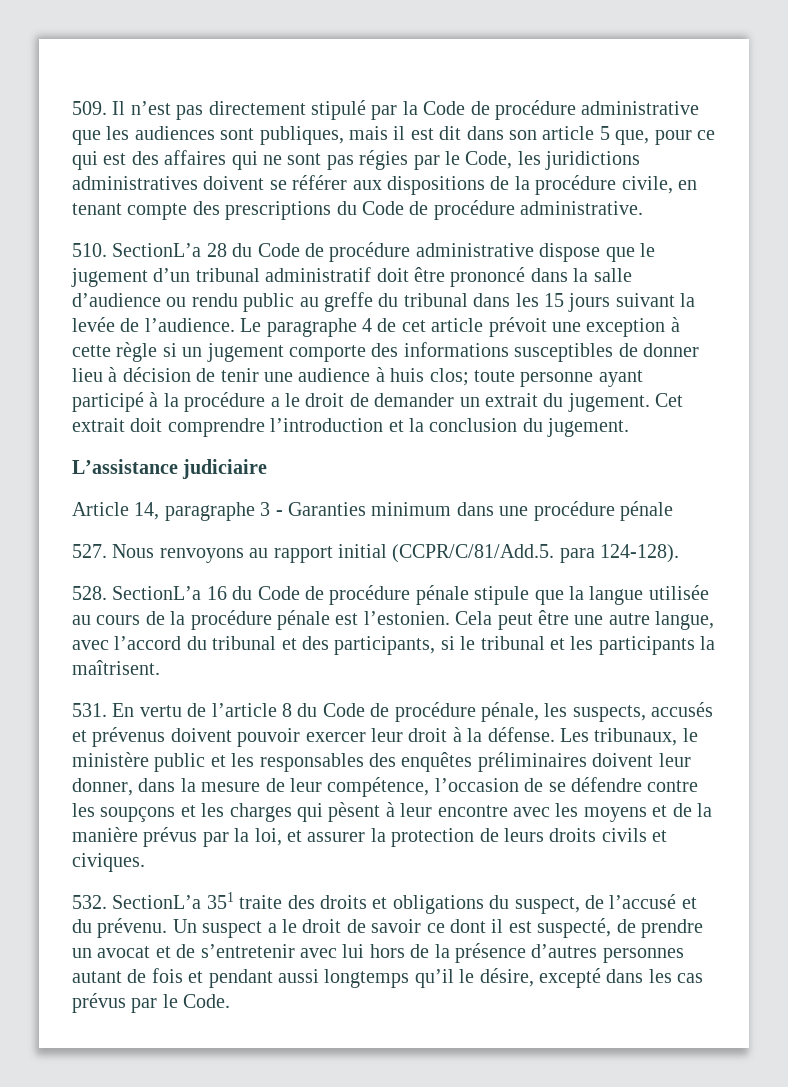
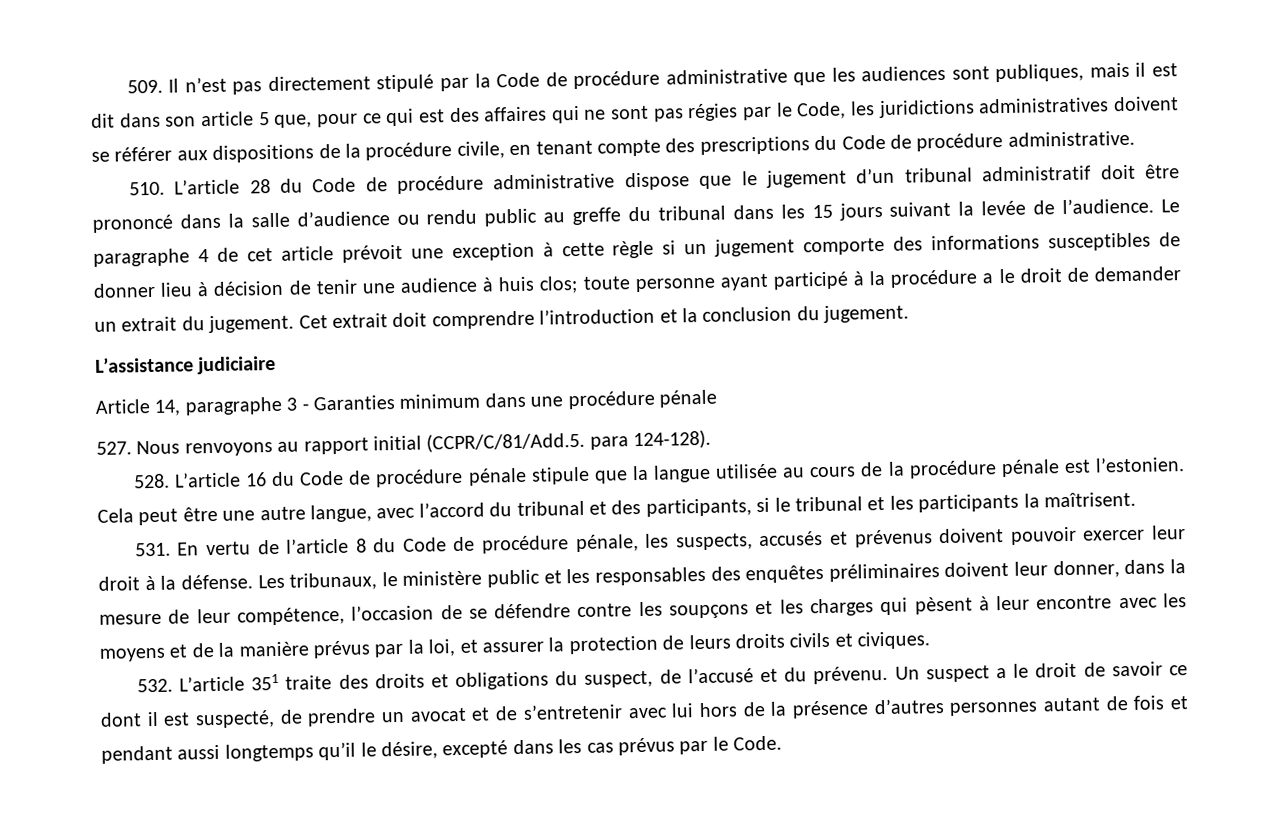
[112,243,202,257] SectionL’a -> [174,178,241,195] L’article
[112,586,202,600] SectionL’a -> [173,471,241,488] L’article
[112,895,202,909] SectionL’a -> [178,675,245,692] L’article

